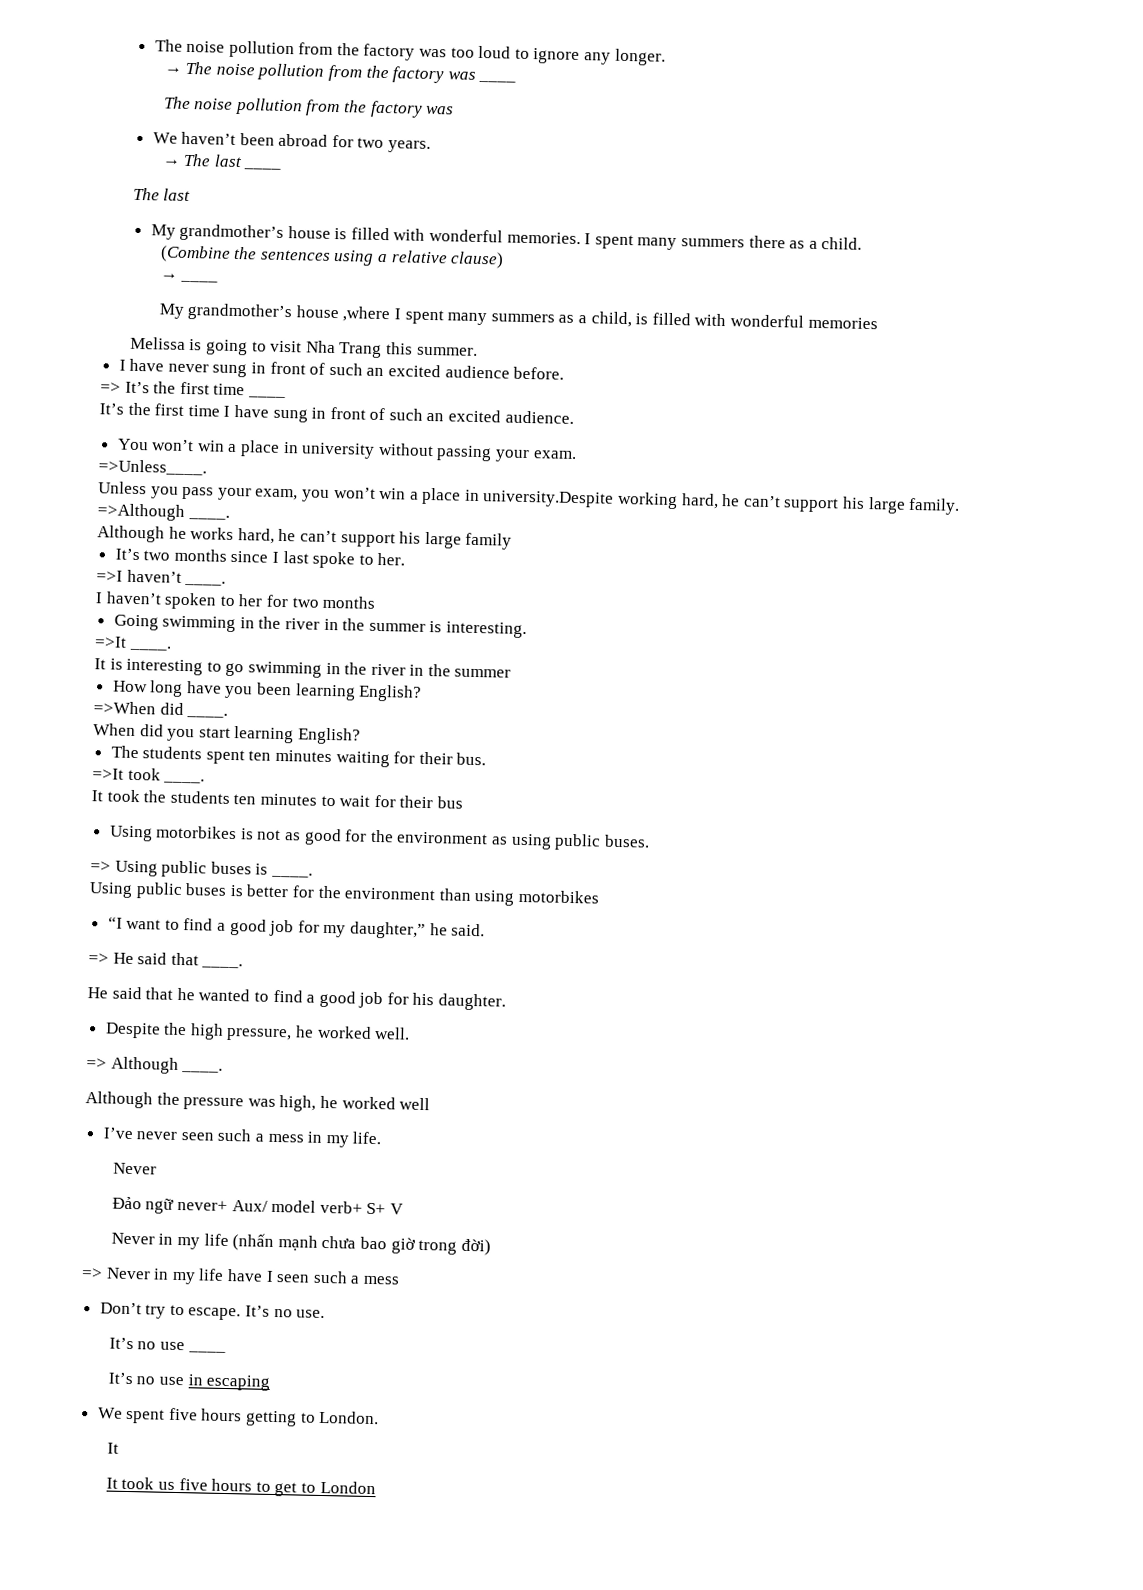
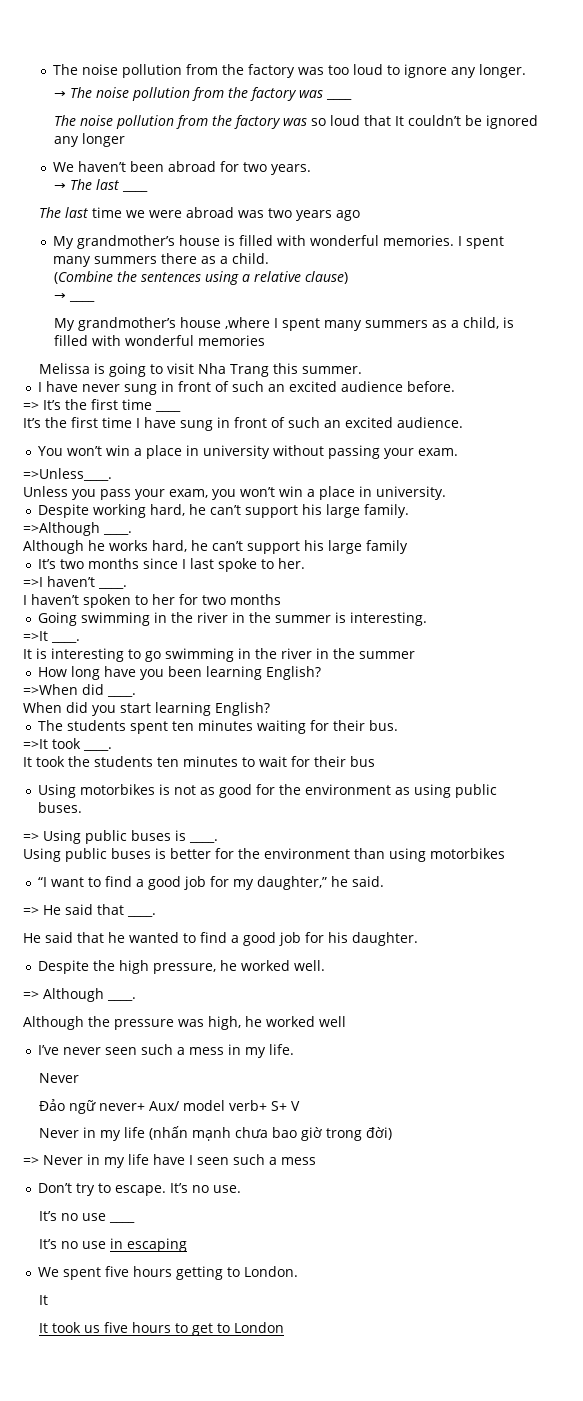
(455, 110) none -> [311,115,539,129] [54,133,126,147] so loud that It couldn’t be ignored any longer
(192, 195) none -> [91,207,360,221] time we were abroad was two years ago
[482,490,615,508] university.Despite -> [376,486,446,500] [37,504,89,518] university. // Despite

